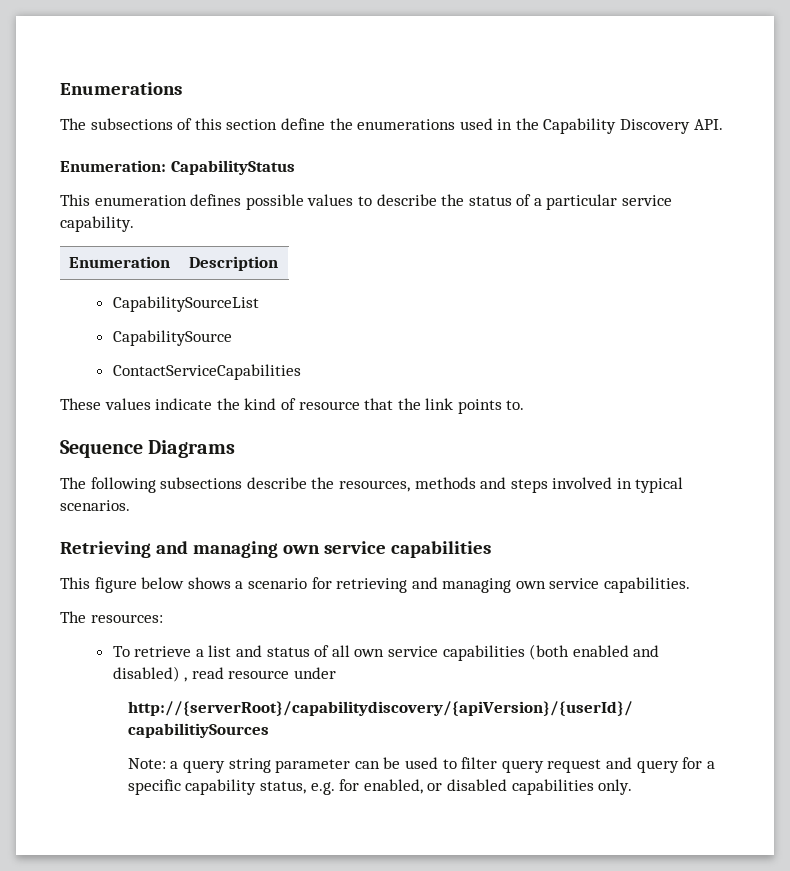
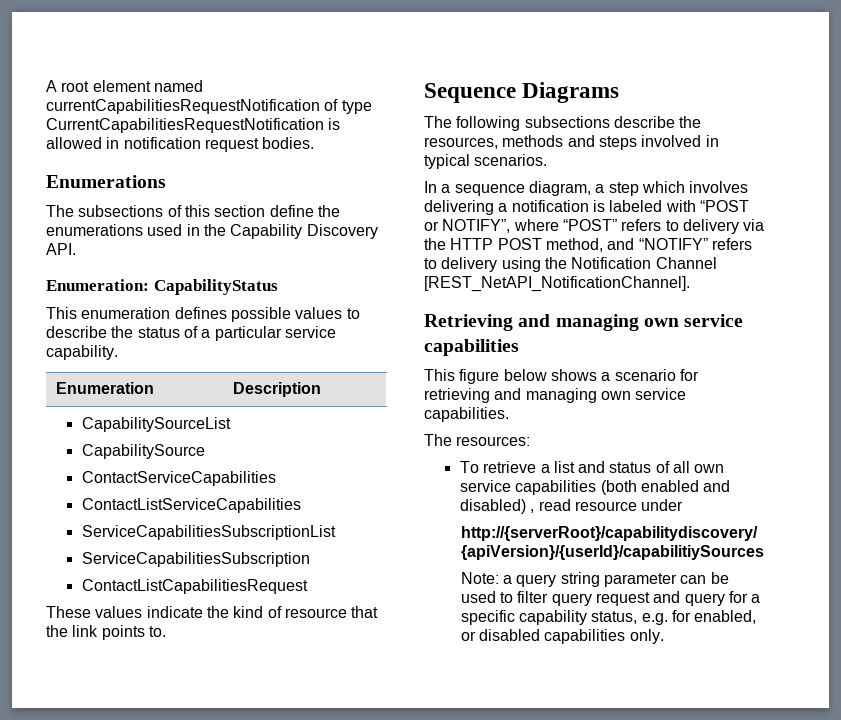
(60, 88) none -> [46,80,203,92] [46,99,372,114] [46,118,341,133] [46,137,315,152] A root element named currentCapabilitiesRequestNotification of type CurrentCapabilitiesRequestNotification is allowed in notification request bodies. //
(301, 372) none -> [81,498,301,513] [81,525,336,540] [81,552,310,567] [81,579,308,594] // ContactListServiceCapabilities // ServiceCapabilitiesSubscriptionList // ServiceCapabilitiesSubscription // ContactListCapabilitiesRequest
(130, 505) none -> [424,181,749,196] [424,200,749,215] [424,219,765,234] [424,238,752,252] [424,257,717,272] [424,276,690,292] // In a sequence diagram, a step which involves delivering a notification is labeled with “POST or NOTIFY”, where “POST” refers to delivery via the HTTP POST method, and “NOTIFY” refers to delivery using the Notification Channel [REST_NetAPI_NotificationChannel].

